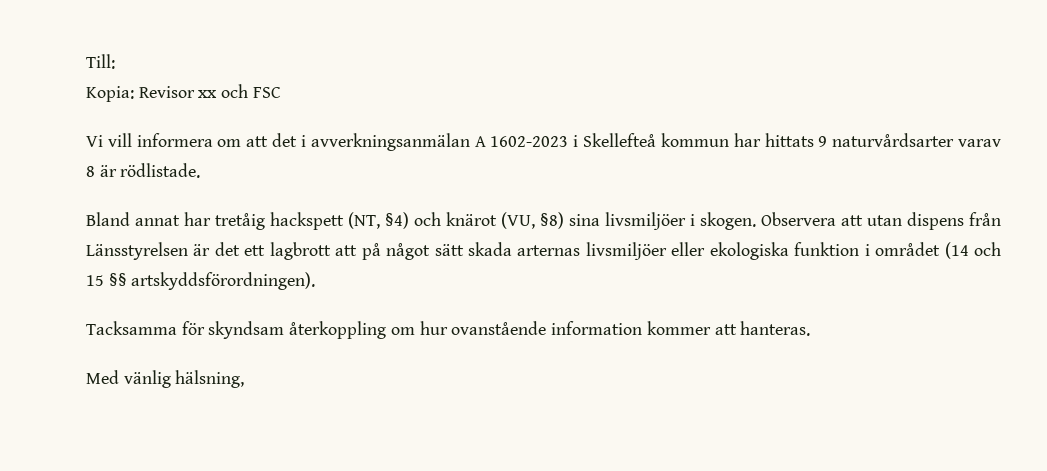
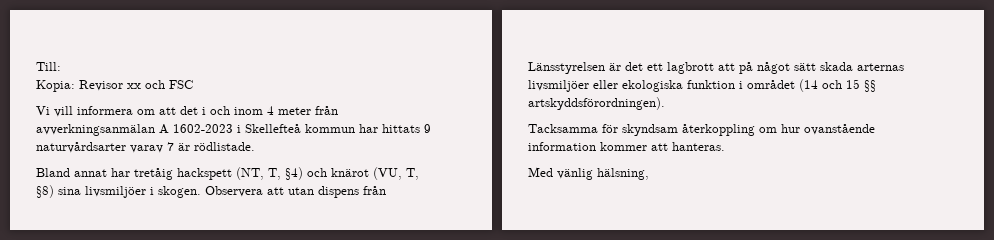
(306, 141) none -> [210,106,338,115] och inom 4 meter från
[86,166,95,177] 8 -> [167,142,174,151] 7
(380, 220) none -> [268,168,281,180] T,
(535, 220) none -> [406,168,419,180] T,

